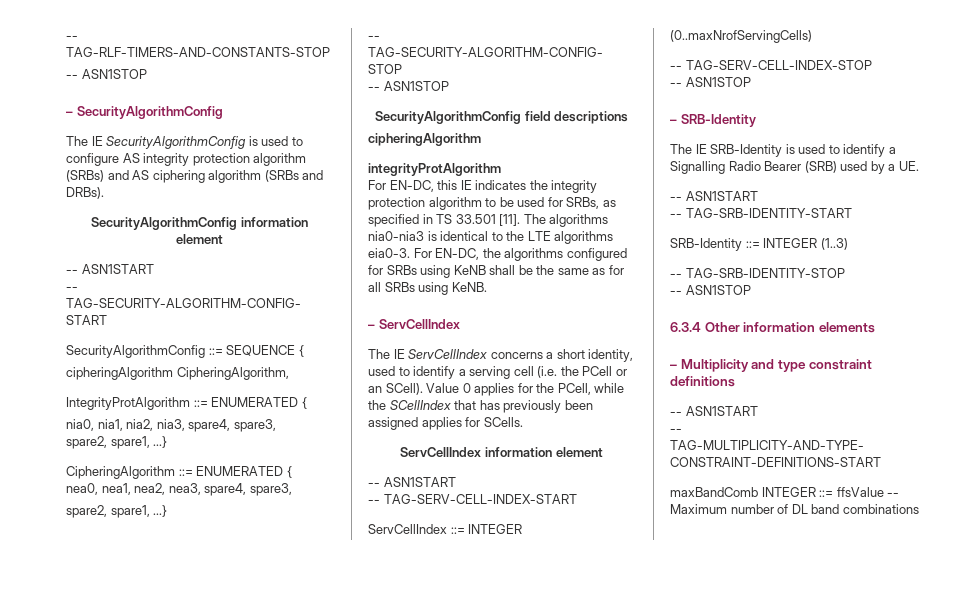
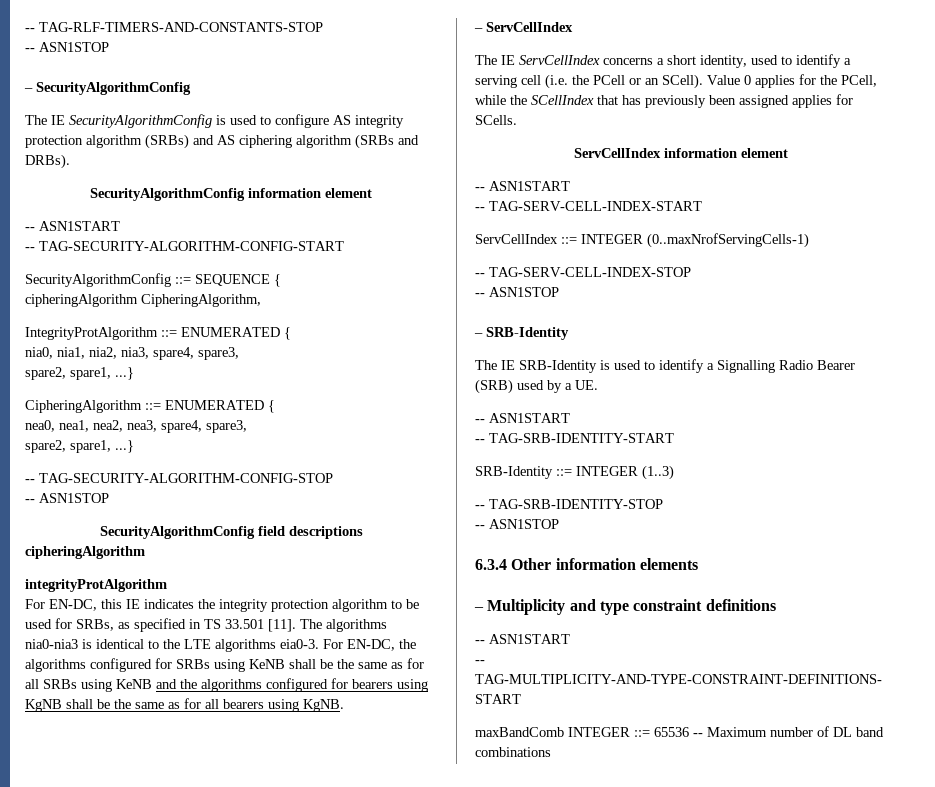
[451,282,487,292] KeNB. -> [116,678,428,692] [25,698,344,712] KeNB and the algorithms configured for bearers using KgNB shall be the same as for all bearers using KgNB.
[670,30,812,43] (0..maxNrofServingCells) -> [647,233,809,248] (0..maxNrofServingCells-1)
[836,487,884,497] ffsValue -> [654,727,689,737] 65536

